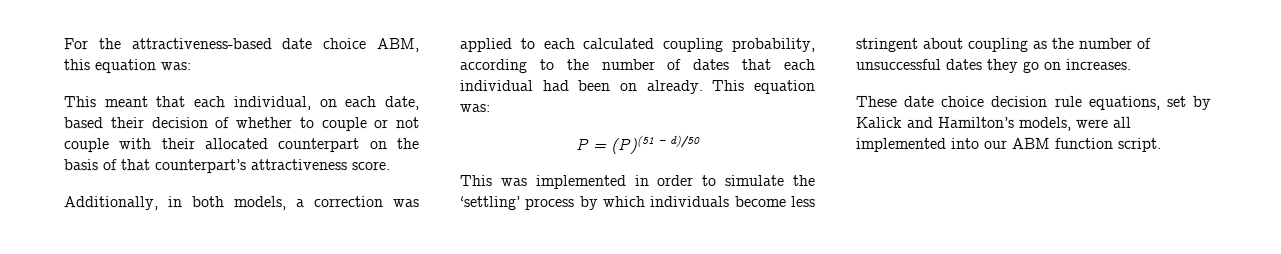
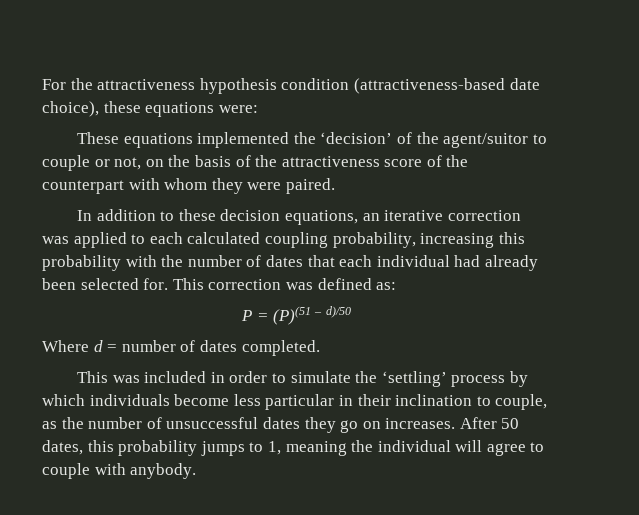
[130,38,419,53] [63,59,191,74] [63,96,420,111] [63,117,420,132] [64,138,420,153] [64,159,391,174] [64,196,305,211] attractiveness-based date choice ABM, this equation was: // This meant that each individual, on each date, based their decision of whether to couple or not couple with their allocated counterpart on the basis of that counterpart’s attractiveness score. // Additionally, in both models, a -> [97,78,540,94] [42,101,258,117] [76,132,547,148] [42,155,469,171] [42,178,335,194] [76,209,444,225] attractiveness hypothesis condition (attractiveness-based date choice), these equations were: // These equations implemented the ‘decision’ of the agent/suitor to couple or not, on the basis of the attractiveness score of the counterpart with whom they were paired. // In addition to these decision equations, an iterative
[459,59,554,74] according to -> [420,232,525,248] [42,255,157,271] increasing this probability with
[577,79,815,94] [459,104,490,113] been on already. This equation was: -> [484,255,538,271] [42,278,397,290] already been selected for. This correction was defined as:
(701, 141) none -> [42,340,320,356] // Where d = number of dates completed.
[535,175,627,190] implemented -> [144,371,207,383] included
[855,37,1028,52] stringent about coupling -> [265,394,548,410] particular in their inclination to couple,
[855,95,1211,110] [855,116,1132,131] [856,137,1162,152] // These date choice decision rule equations, set by Kalick and Hamilton’s models, were all implemented into our ABM function script. -> [459,417,520,429] [42,440,545,456] [42,463,197,479] After 50 dates, this probability jumps to 1, meaning the individual will agree to couple with anybody.

